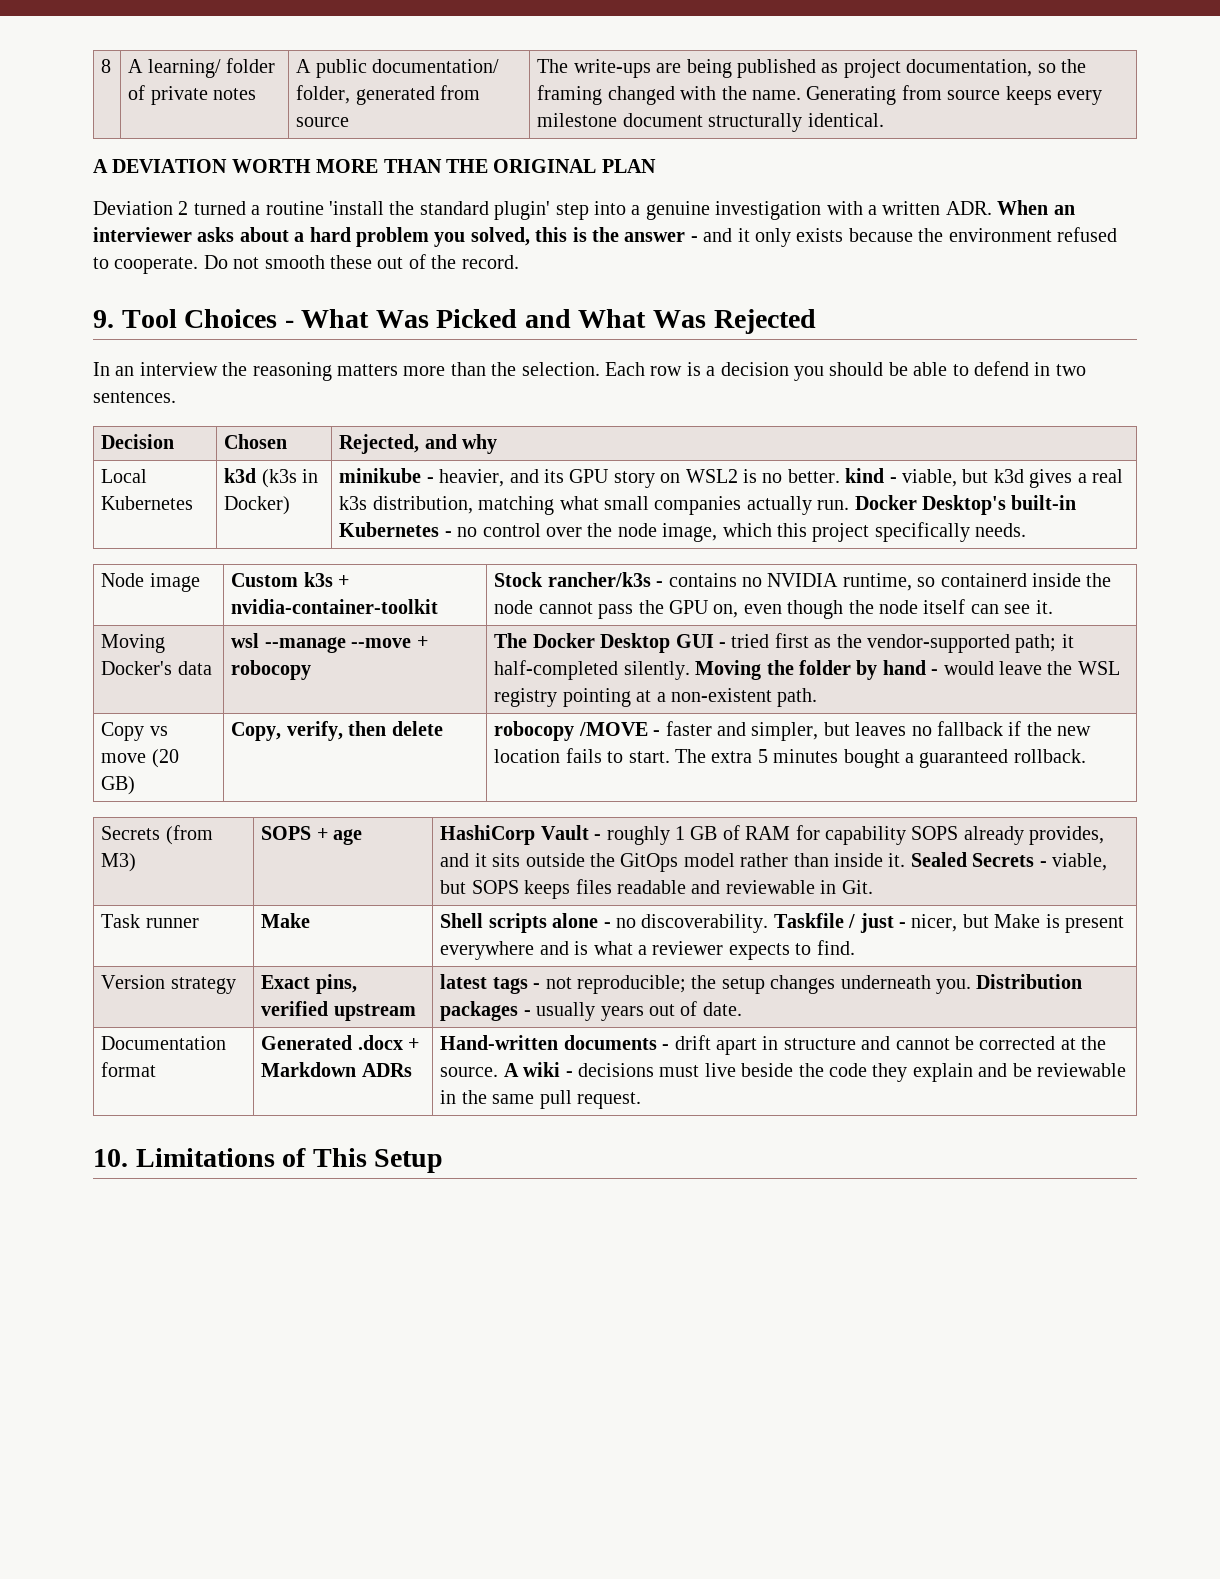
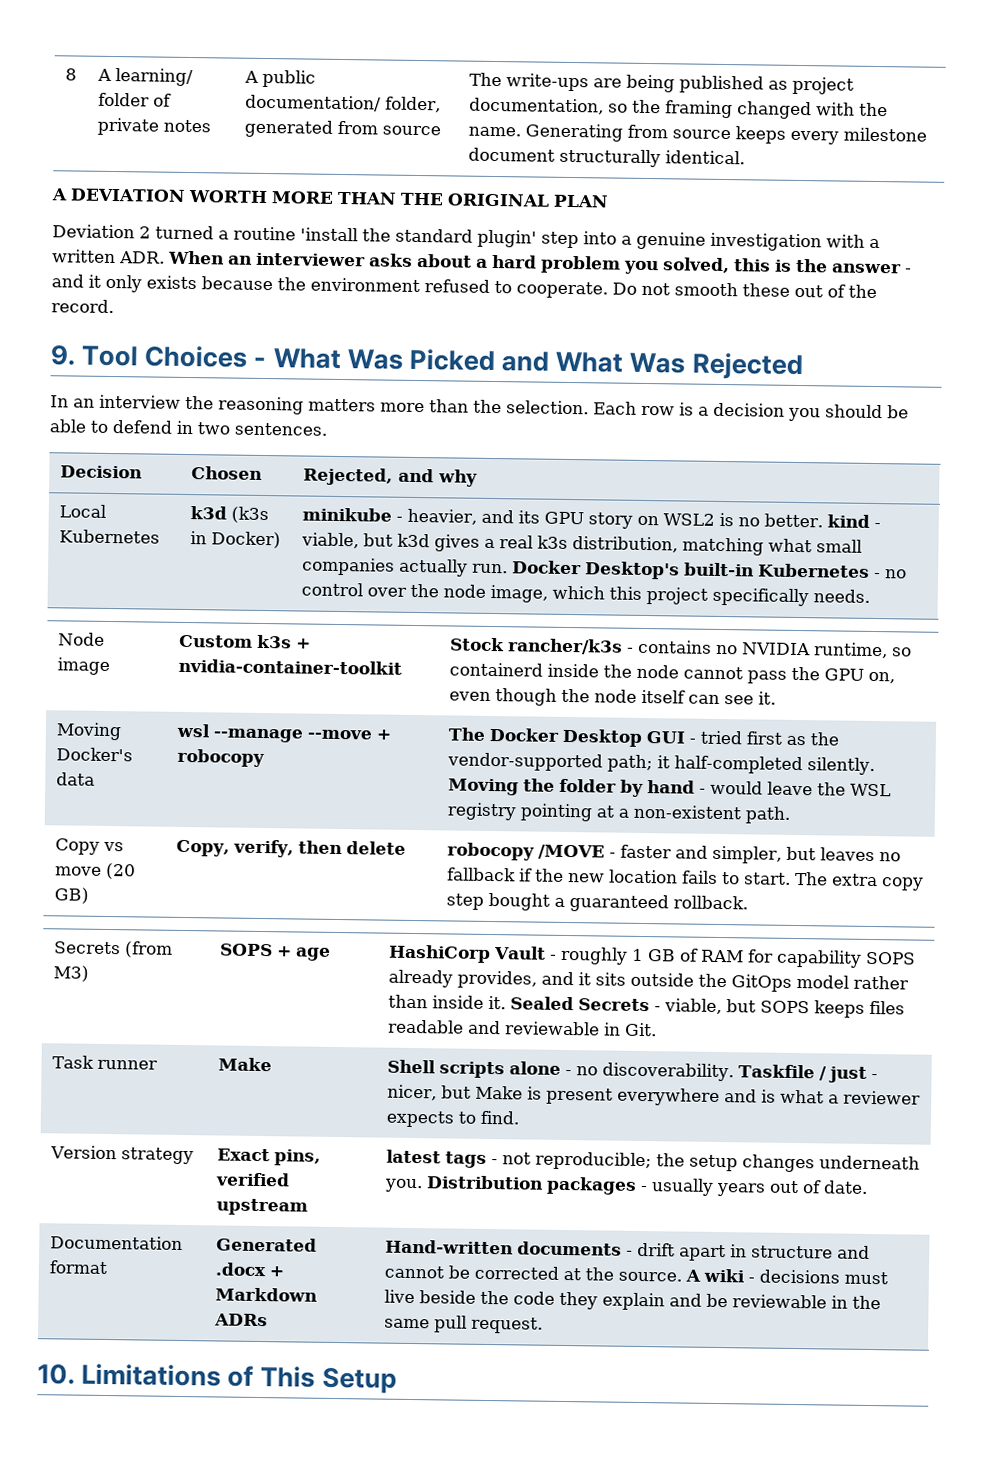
[757,749,839,763] 5 minutes -> [880,877,924,891] [445,893,484,910] copy step

